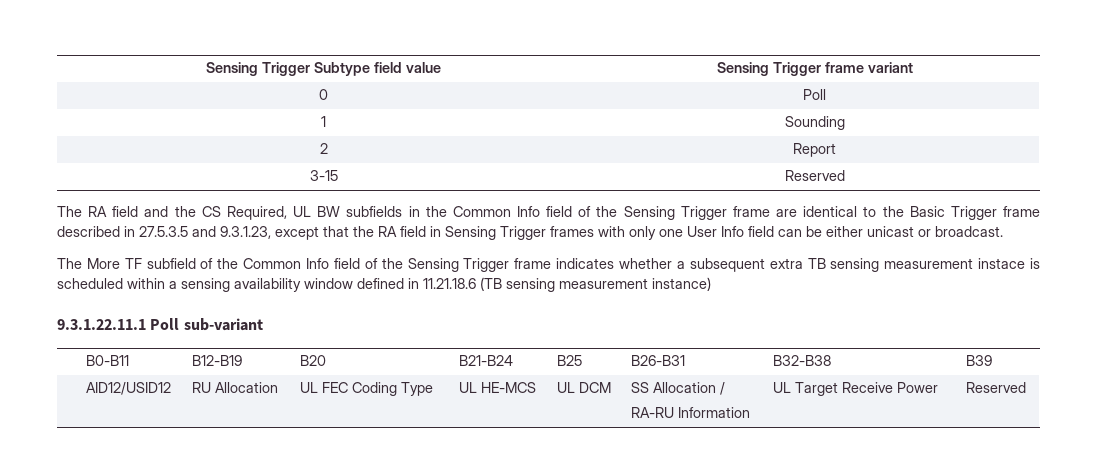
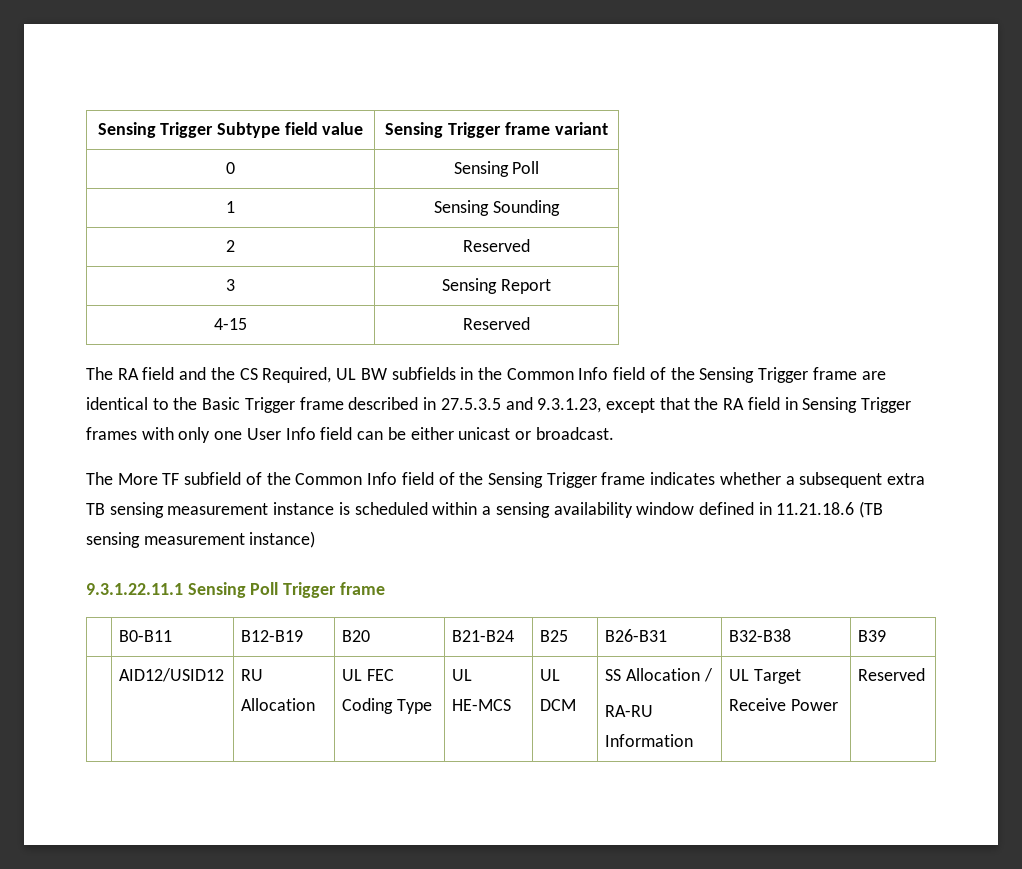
(328, 94) none -> [453,161,509,177] Sensing
(326, 121) none -> [434,200,490,216] Sensing
(328, 148) none -> [463,239,530,252] [226,279,235,291] [442,278,498,294] Reserved // 3 | Sensing
[309,170,338,181] 3-15 -> [214,318,247,330] 4-15
[978,258,1026,269] instace -> [273,502,335,515] instance
[150,318,263,331] Poll sub-variant -> [187,582,385,598] Sensing Poll Trigger frame

